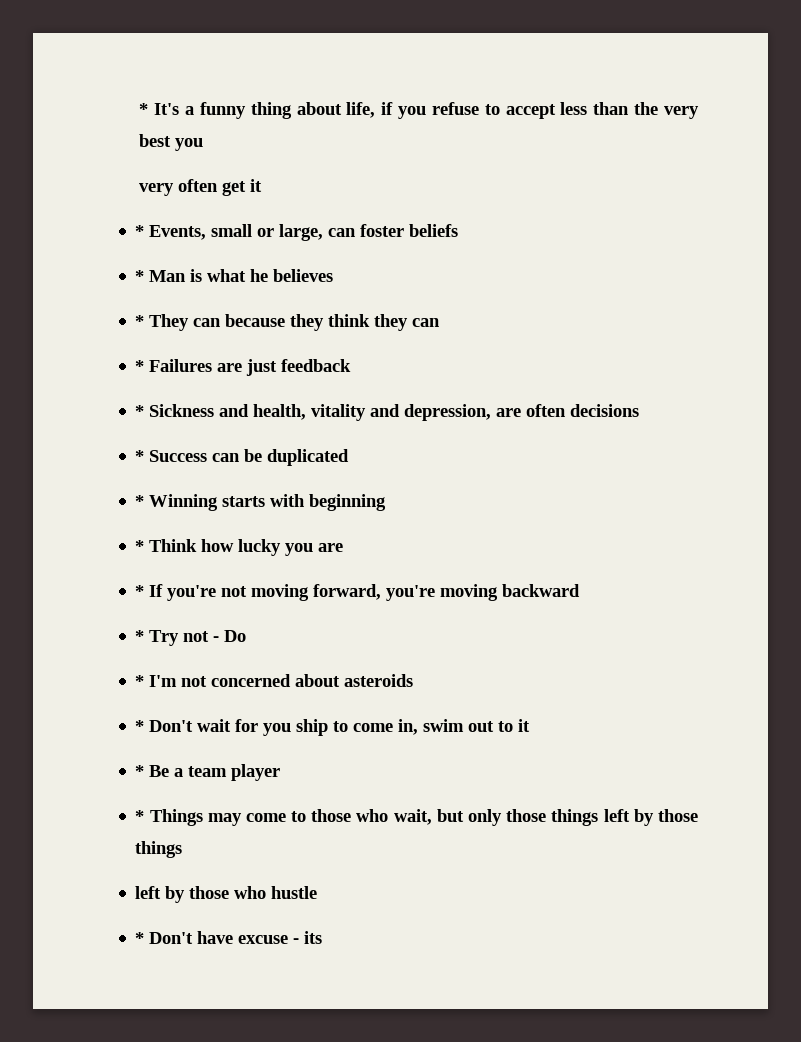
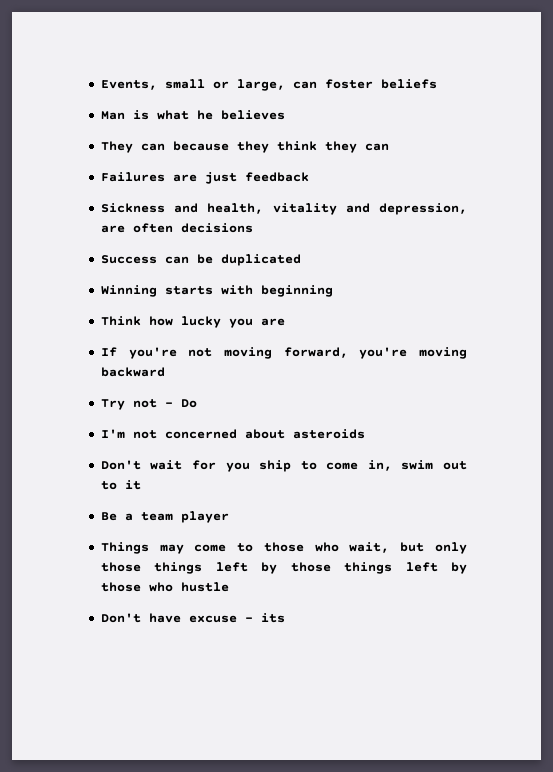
[139,102,699,119] [139,134,204,151] [139,179,263,196] [135,225,145,237] * It's a funny thing about life, if you refuse to accept less than the very best you // very often get it // * -> (100, 85) none
[135,270,145,282] * -> (437, 84) none
[135,315,145,327] * -> (285, 115) none
[135,360,145,372] * -> (389, 147) none
[135,405,145,417] * -> (309, 177) none
[135,450,145,462] * -> (253, 228) none
[135,495,145,507] * -> (301, 260) none
[135,540,145,552] * -> (333, 291) none
[135,585,145,597] * -> (285, 322) none
[135,630,145,642] * -> (165, 372) none
[135,675,145,687] * -> (197, 403) none
[135,720,145,732] * -> (365, 434) none
[135,765,145,777] * -> (141, 485) none
[135,810,145,822] * -> (229, 517) none
(183, 849) // -> (393, 568) none
[135,932,145,944] * -> (229, 587) none

